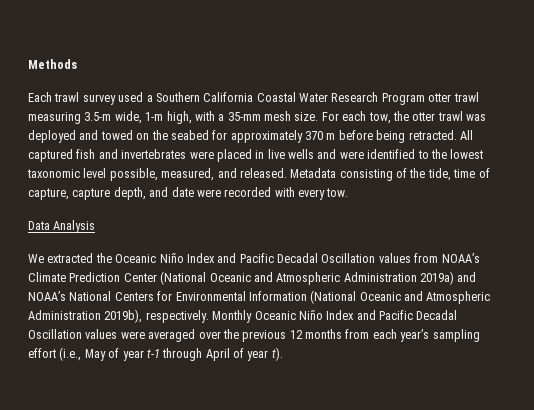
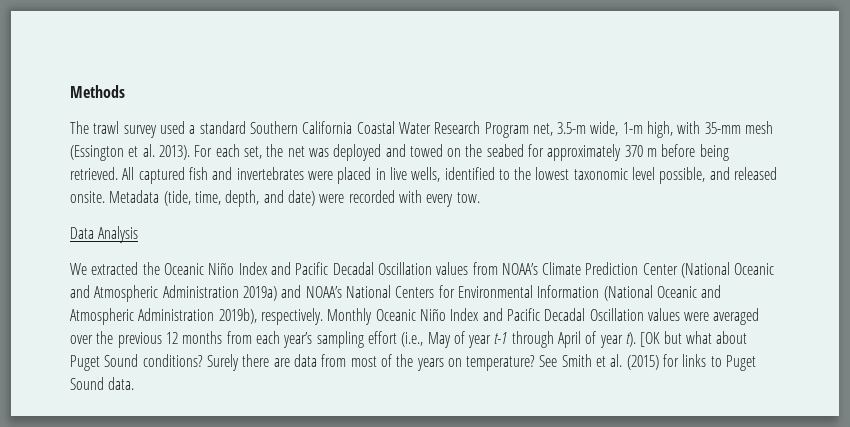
[28,92,52,102] Each -> [70,121,89,134] The
(153, 98) none -> [199,121,246,134] standard
[428,92,479,102] [28,112,81,124] otter trawl measuring -> [532,123,553,136] net,
[218,114,225,121] a -> (701, 127) none
[294,111,463,124] size. For each tow, the otter trawl -> [70,144,305,161] (Essington et al. 2013). For each set, the net
[408,130,457,140] retracted. -> [70,167,118,180] retrieved.
[288,149,364,159] wells and were -> [411,167,441,182] wells,
[161,168,490,181] [28,188,111,200] measured, and released. Metadata consisting of the tide, time of capture, capture -> [709,167,778,180] [70,190,221,206] and released onsite. Metadata (tide, time,
[171,187,194,197] date -> [287,190,315,206] date)
(283, 354) none -> [640,331,748,347] [70,354,757,371] [70,377,135,390] [OK but what about Puget Sound conditions? Surely there are data from most of the years on temperature? See Smith et al. (2015) for links to Puget Sound data.

